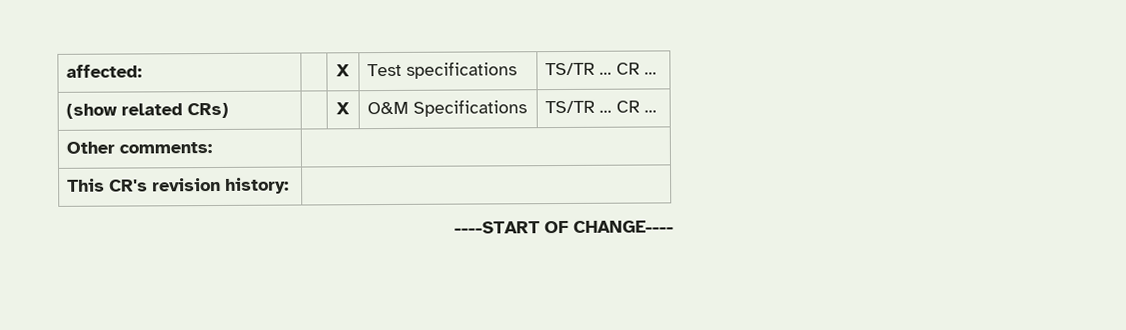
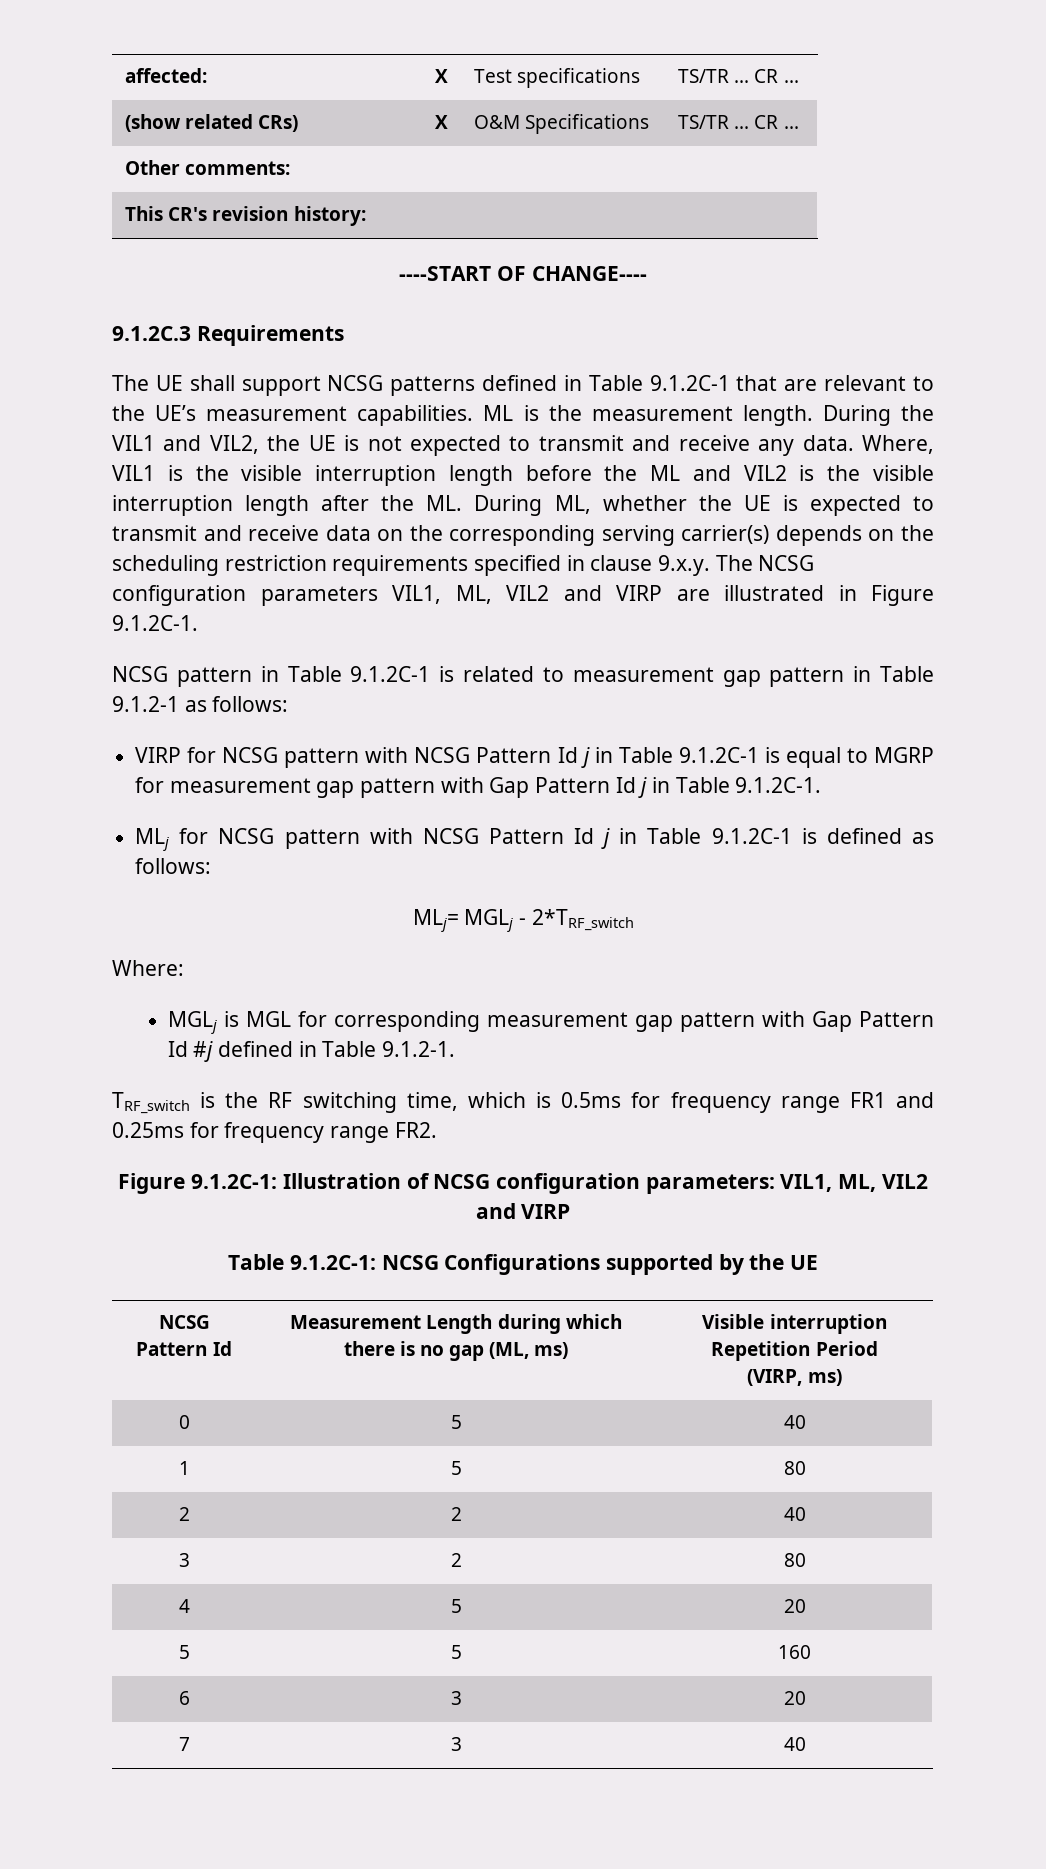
(674, 226) none -> [112,325,344,346] [112,375,934,396] [112,405,935,426] [112,435,935,456] [112,465,934,486] [112,495,935,516] [112,525,934,546] [112,555,815,576] [112,585,934,606] [112,615,198,631] [112,666,935,687] [112,696,289,712] [135,747,934,768] [135,777,822,798] [135,828,934,851] [135,858,212,874] [412,909,634,932] [112,960,184,976] [167,1011,934,1034] [167,1041,455,1062] [112,1092,935,1114] [112,1122,437,1143] [118,1173,928,1194] [475,1203,571,1219] [228,1254,818,1275] [158,1315,210,1329] [136,1341,232,1356] [290,1314,622,1334] [343,1341,569,1361] [702,1314,887,1334] [711,1341,878,1361] [747,1369,842,1386] [178,1415,190,1429] [450,1415,462,1429] [783,1415,806,1429] [178,1461,190,1475] [450,1461,462,1475] [783,1461,806,1475] [178,1507,190,1521] [450,1507,462,1521] [783,1507,806,1521] [178,1553,190,1567] [450,1553,462,1567] [783,1553,806,1567] [178,1599,190,1613] [450,1599,462,1613] [783,1599,806,1613] [178,1645,190,1659] [450,1645,462,1659] [778,1645,811,1659] [178,1691,190,1705] [450,1691,462,1705] [783,1691,806,1705] [178,1737,190,1751] [450,1737,462,1751] [783,1737,806,1751] // 9.1.2C.3 Requirements // The UE shall support NCSG patterns defined in Table 9.1.2C-1 that are relevant to the UE’s measurement capabilities. ML is the measurement length. During the VIL1 and VIL2, the UE is not expected to transmit and receive any data. Where, VIL1 is the visible interruption length before the ML and VIL2 is the visible interruption length after the ML. During ML, whether the UE is expected to transmit and receive data on the corresponding serving carrier(s) depends on the scheduling restriction requirements specified in clause 9.x.y. The NCSG configuration parameters VIL1, ML, VIL2 and VIRP are illustrated in Figure 9.1.2C-1. // NCSG pattern in Table 9.1.2C-1 is related to measurement gap pattern in Table 9.1.2-1 as follows: // VIRP for NCSG pattern with NCSG Pattern Id j in Table 9.1.2C-1 is equal to MGRP for measurement gap pattern with Gap Pattern Id j in Table 9.1.2C-1. // MLj for NCSG pattern with NCSG Pattern Id j in Table 9.1.2C-1 is defined as follows: // MLj= MGLj - 2*TRF_switch // Where: // MGLj is MGL for corresponding measurement gap pattern with Gap Pattern Id #j defined in Table 9.1.2-1. // TRF_switch is the RF switching time, which is 0.5ms for frequency range FR1 and 0.25ms for frequency range FR2. // Figure 9.1.2C-1: Illustration of NCSG configuration parameters: VIL1, ML, VIL2 and VIRP // Table 9.1.2C-1: NCSG Configurations supported by the UE // NCSG Pattern Id | Measurement Length during which there is no gap (ML, ms) | Visible interruption Repetition Period // (VIRP, ms) // 0 | 5 | 40 // 1 | 5 | 80 // 2 | 2 | 40 // 3 | 2 | 80 // 4 | 5 | 20 // 5 | 5 | 160 // 6 | 3 | 20 // 7 | 3 | 40

